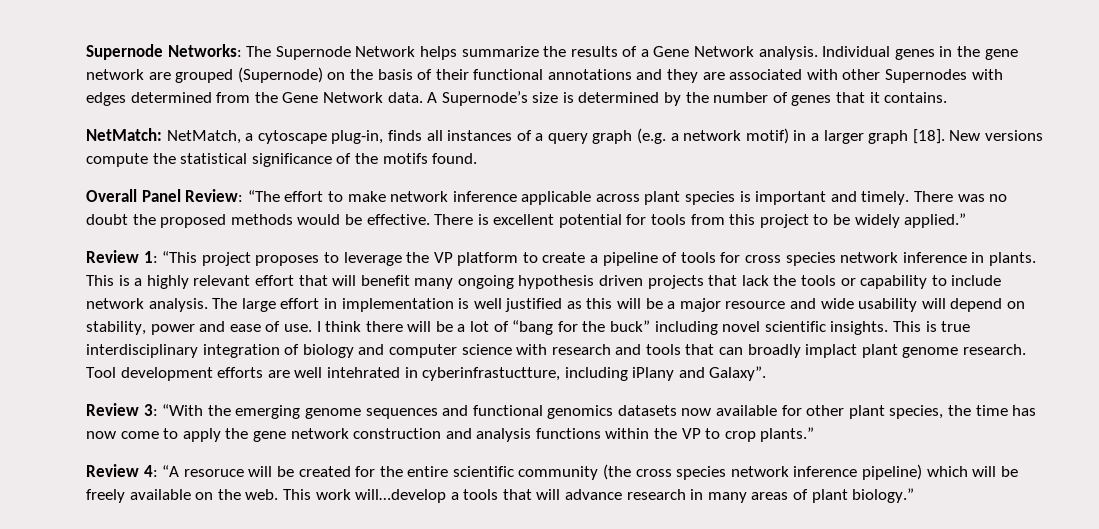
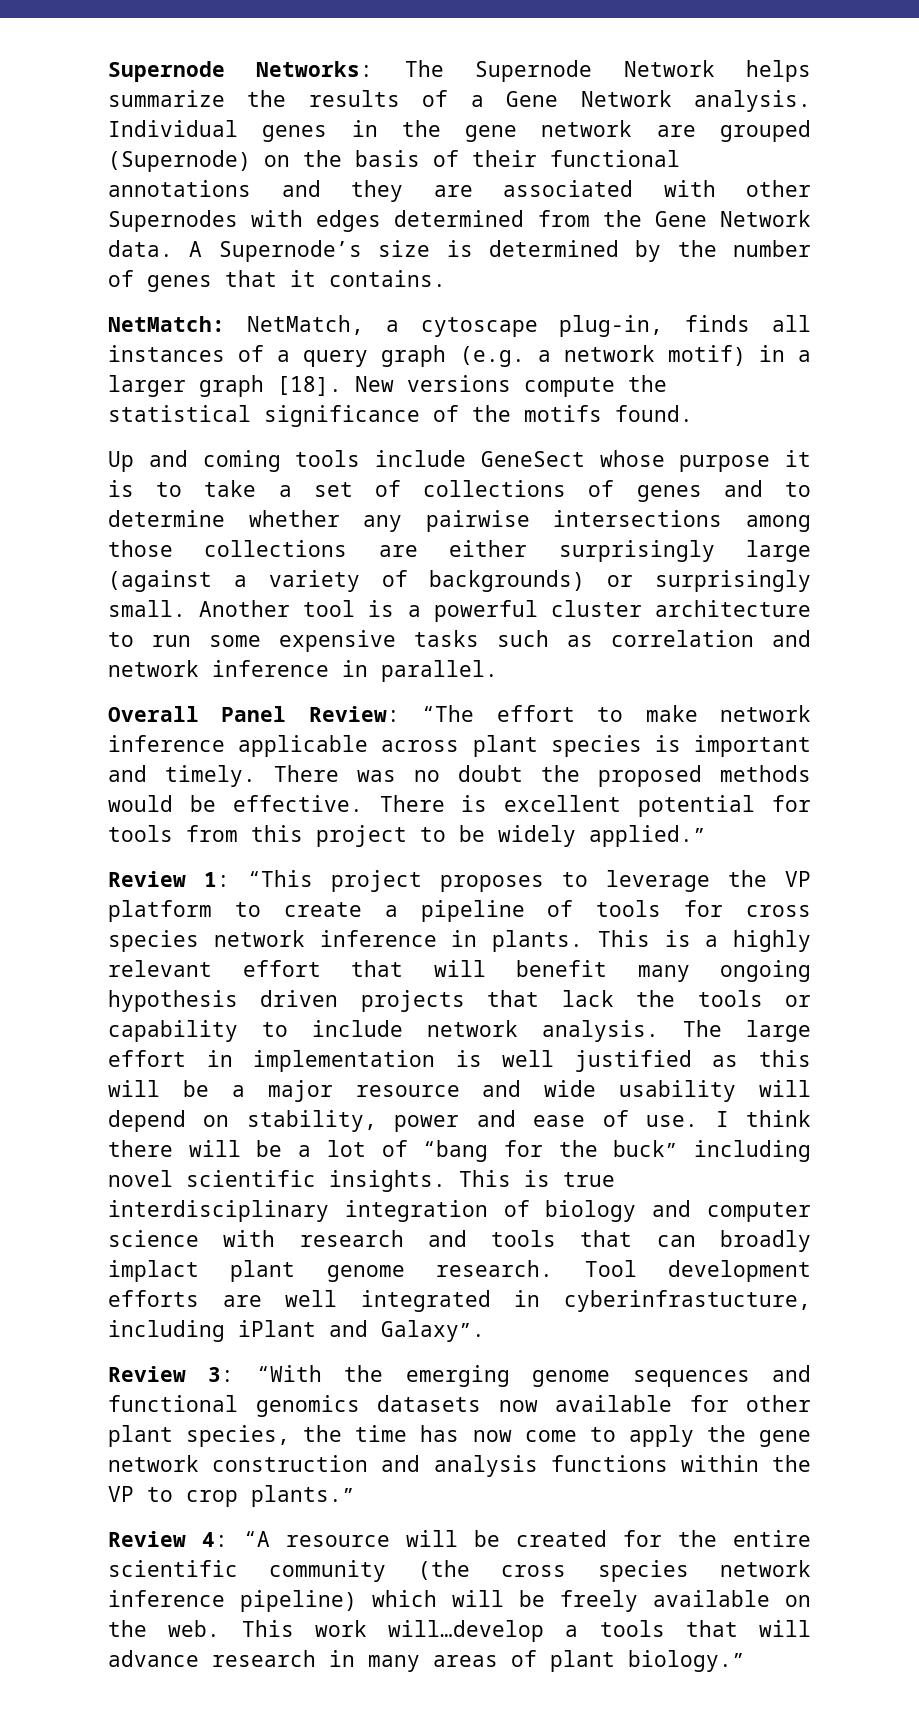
(478, 158) none -> [108,450,811,472] [108,480,812,502] [108,510,812,532] [108,540,811,562] [108,570,811,592] [108,600,811,622] [108,630,811,652] [108,660,498,682] // Up and coming tools include GeneSect whose purpose it is to take a set of collections of genes and to determine whether any pairwise intersections among those collections are either surprisingly large (against a variety of backgrounds) or surprisingly small. Another tool is a powerful cluster architecture to run some expensive tasks such as correlation and network inference in parallel.
[326,367,675,381] intehrated in cyberinfrastuctture, including iPlany -> [360,1290,811,1312] [108,1320,316,1342] integrated in cyberinfrastucture, including iPlant
[183,469,244,477] resoruce -> [286,1535,390,1547] resource

